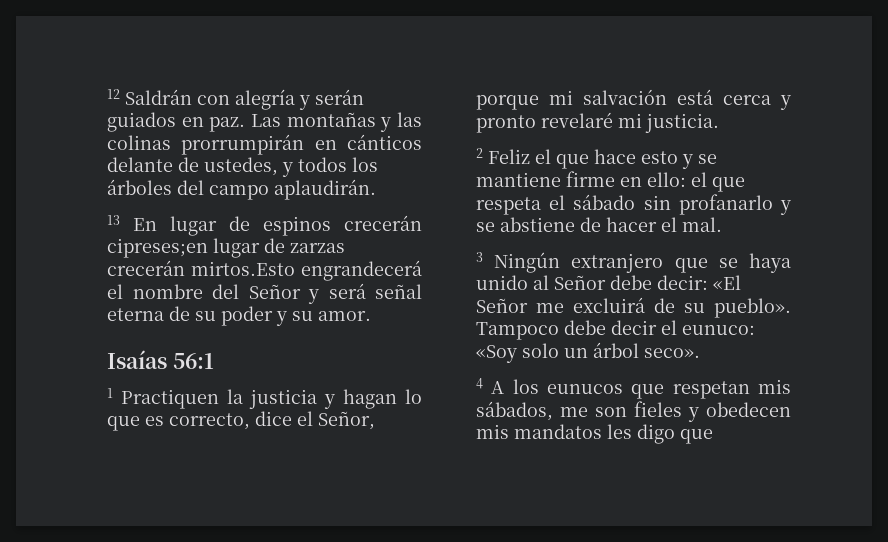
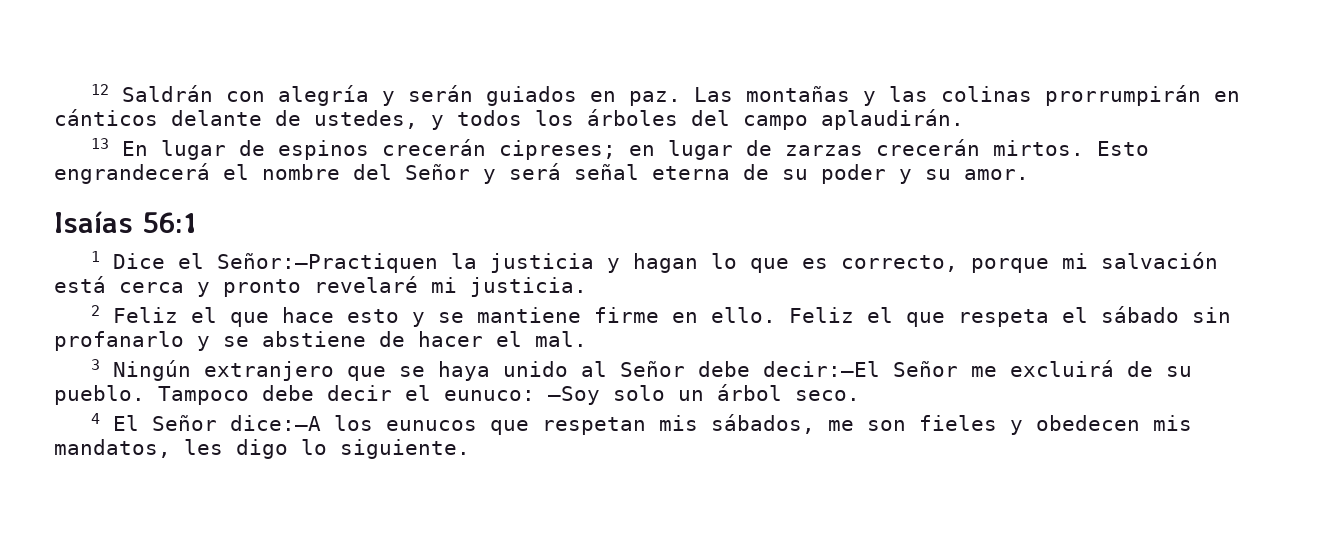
[107,238,208,258] cipreses;en -> [499,140,656,160] cipreses; en
[191,261,295,276] mirtos.Esto -> [993,140,1150,156] mirtos. Esto
[121,389,219,409] Practiquen -> [113,253,439,273] Dice el Señor:—Practiquen
[255,411,375,430] dice el Señor, -> (959, 263) none
[647,172,686,187] ello: -> [711,307,855,323] ello. Feliz
[657,275,741,290] decir: «El -> [763,361,881,377] decir:—El
[714,298,791,318] pueblo». -> [54,385,145,405] pueblo.
[476,345,517,363] «Soy -> [548,386,600,405] —Soy
[644,348,700,358] seco». -> [795,390,860,401] seco.
[491,381,505,394] A -> [113,415,322,431] El Señor dice:—A
[514,424,602,439] mandatos -> [54,439,171,458] mandatos,
[680,429,713,444] que -> [301,439,470,459] lo siguiente.

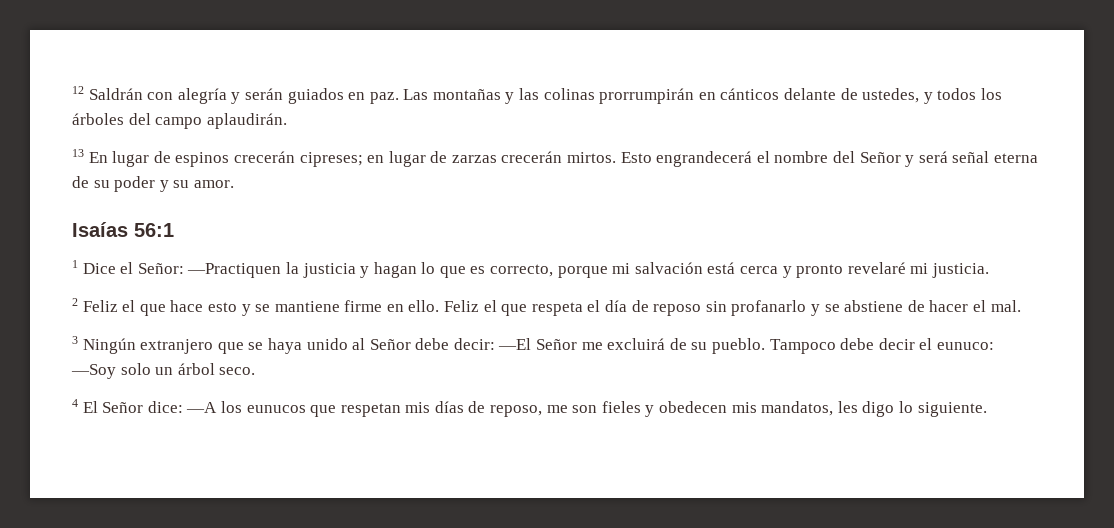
[217,253,439,273] Señor:—Practiquen -> [137,263,282,278] Señor: —Practiquen
[1101,306,1180,323] sábado -> [605,300,702,316] día de reposo
[763,361,881,377] decir:—El -> [453,338,532,350] decir: —El
[230,415,322,431] dice:—A -> [147,401,218,413] dice: —A
[711,414,816,434] sábados, -> [434,401,543,417] días de reposo,

